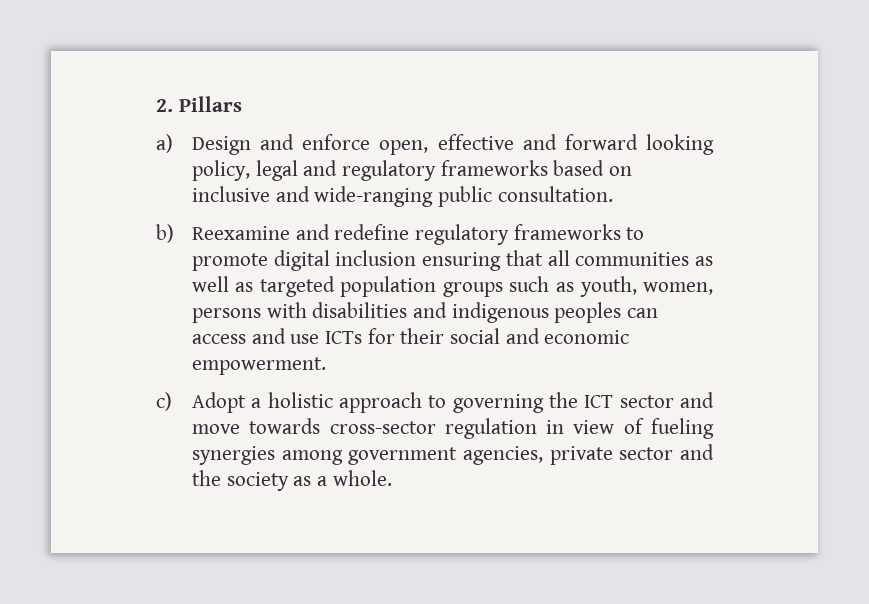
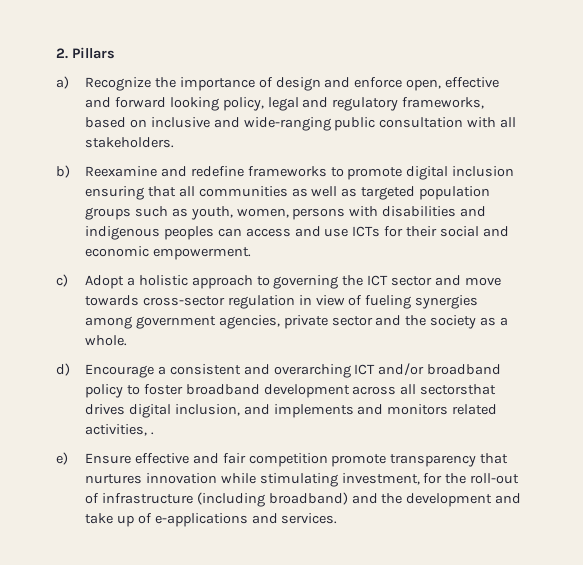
[191,136,251,155] Design -> [84,77,321,91] Recognize the importance of design
[440,160,548,176] frameworks -> [402,97,485,109] frameworks,
[497,186,613,202] consultation. -> [379,117,517,128] [84,137,174,148] consultation with all stakeholders.
[414,224,509,245] regulatory -> (244, 171) none
(392, 478) none -> [56,363,502,378] [84,384,497,398] [84,404,498,418] [84,424,154,436] [56,452,509,467] [84,473,520,487] [84,492,522,507] [84,513,338,527] // d) Encourage a consistent and overarching ICT and/or broadband policy to foster broadband development across all sectorsthat drives digital inclusion, and implements and monitors related activities, . // e) Ensure effective and fair competition promote transparency that nurtures innovation while stimulating investment, for the roll-out of infrastructure (including broadband) and the development and take up of e-applications and services.

